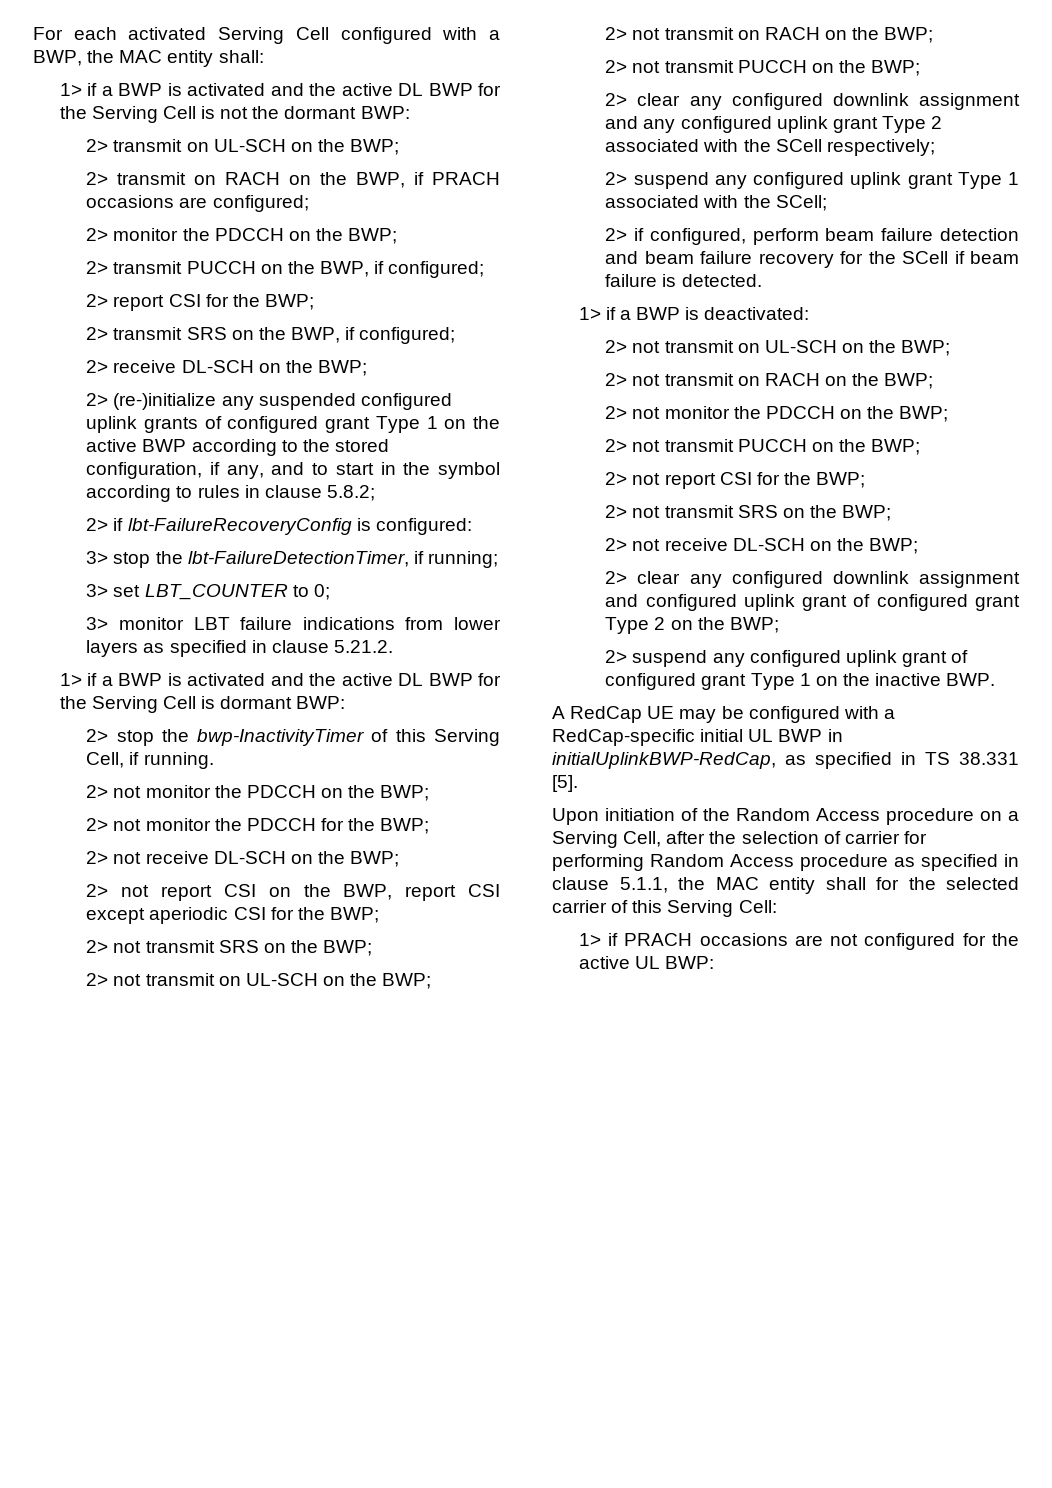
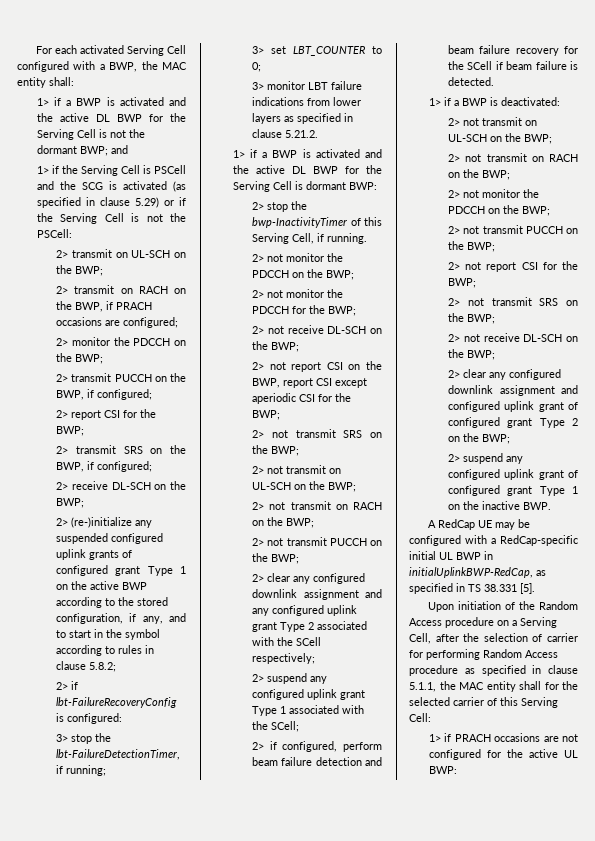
[360,106,410,119] BWP: -> [79,145,128,156] [36,165,186,176] [36,181,186,192] [36,197,186,208] [36,213,186,224] [36,229,72,238] BWP; and // 1> if the Serving Cell is PSCell and the SCG is activated (as specified in clause 5.29) or if the Serving Cell is not the PSCell:

